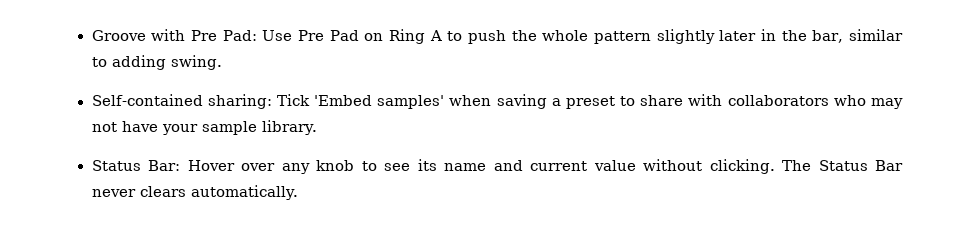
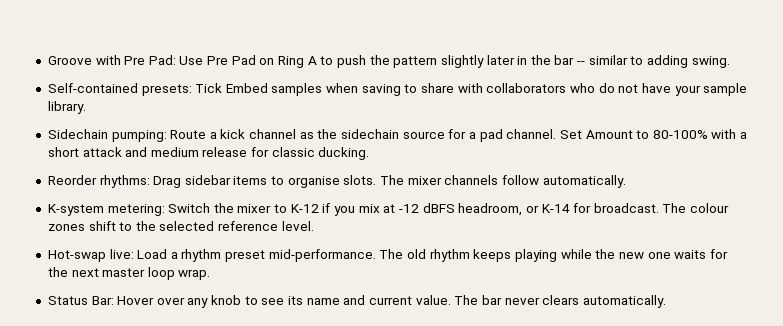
[542,30,589,41] whole -> (390, 60) none
[812,30,844,43] bar, -> [554,55,586,65] bar --
[207,94,615,109] sharing: Tick 'Embed samples' when saving a preset -> [141,83,401,96] presets: Tick Embed samples when saving
[871,98,904,109] may -> [598,83,615,93] do
(318, 127) none -> [47,129,748,142] [47,147,370,160] [47,175,626,188] [47,203,730,216] [47,221,314,231] [47,249,728,262] [47,267,211,280] // Sidechain pumping: Route a kick channel as the sidechain source for a pad channel. Set Amount to 80-100% with a short attack and medium release for classic ducking. // Reorder rhythms: Drag sidebar items to organise slots. The mixer channels follow automatically. // K-system metering: Switch the mixer to K-12 if you mix at -12 dBFS headroom, or K-14 for broadcast. The colour zones shift to the selected reference level. // Hot-swap live: Load a rhythm preset mid-performance. The old rhythm keeps playing while the new one waits for the next master loop wrap.
[593,159,903,174] value without clicking. The Status Bar -> [415,295,502,305] value. The bar

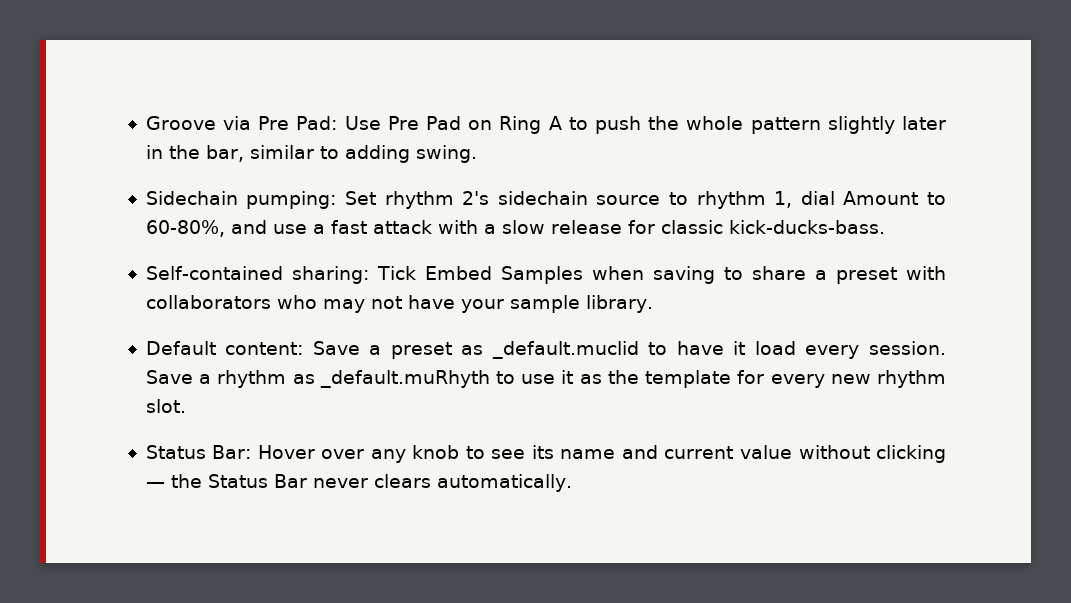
[95,55,121,65] with -> [223,116,252,130] via
(390, 60) none -> [686,116,744,130] whole
[554,55,586,65] bar -- -> [205,145,244,162] bar,
(730, 62) none -> [145,191,947,209] [145,220,885,237] // Sidechain pumping: Set rhythm 2's sidechain source to rhythm 1, dial Amount to 60-80%, and use a fast attack with a slow release for classic kick-ducks-bass.
[141,84,192,96] presets: -> [291,266,369,284] sharing:
[271,83,323,96] samples -> [500,266,583,284] Samples
(455, 88) none -> [814,267,897,284] a preset
[598,83,615,93] do -> [322,299,365,313] may
[47,129,748,142] [47,147,370,160] [47,175,626,188] [47,203,730,216] [47,221,314,231] [47,249,728,262] [47,267,211,280] Sidechain pumping: Route a kick channel as the sidechain source for a pad channel. Set Amount to 80-100% with a short attack and medium release for classic ducking. // Reorder rhythms: Drag sidebar items to organise slots. The mixer channels follow automatically. // K-system metering: Switch the mixer to K-12 if you mix at -12 dBFS headroom, or K-14 for broadcast. The colour zones shift to the selected reference level. // Hot-swap live: Load a rhythm preset mid-performance. The old rhythm keeps playing while the new one waits for the next master loop wrap. -> [145,341,946,359] [145,370,946,388] [145,399,186,413] Default content: Save a preset as _default.muclid to have it load every session. Save a rhythm as _default.muRhyth to use it as the template for every new rhythm slot.
[415,295,502,305] value. The bar -> [739,445,947,463] [145,474,307,488] value without clicking — the Status Bar

